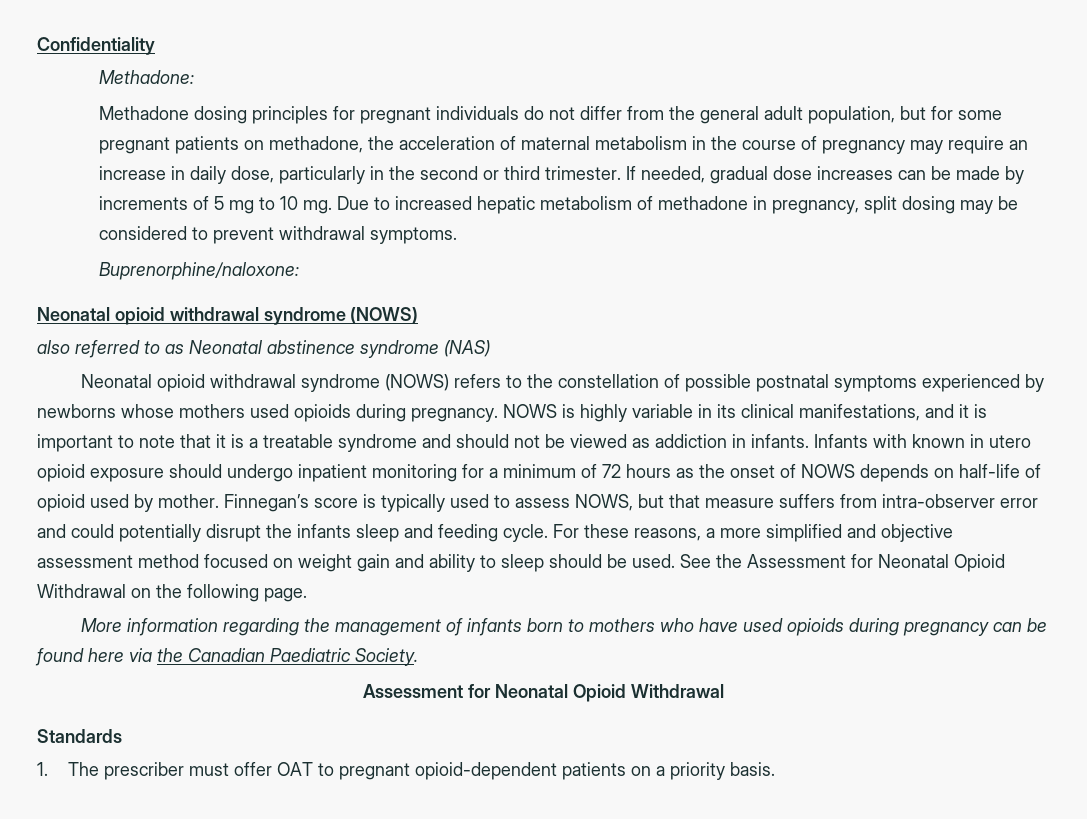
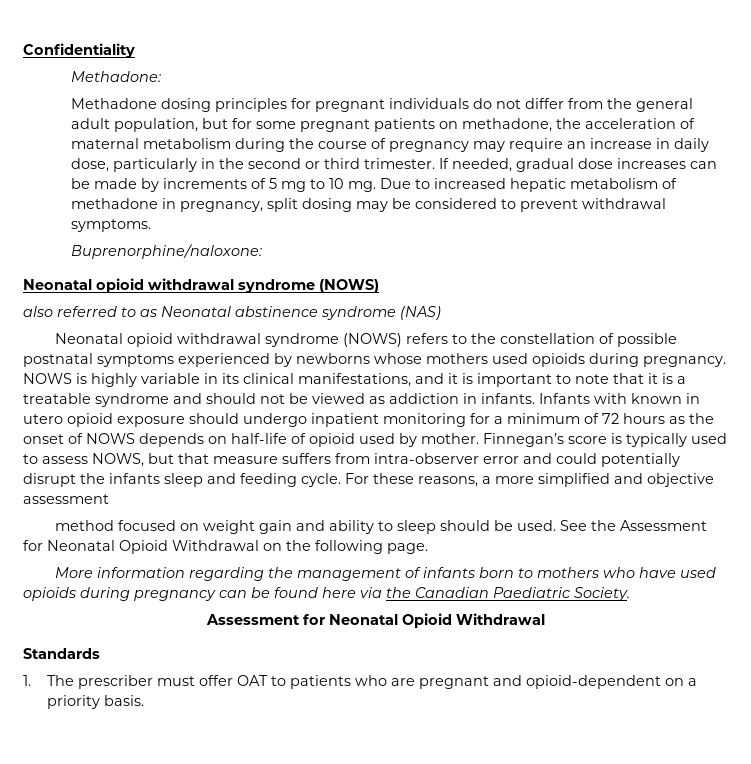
[691,136,706,150] in -> [235,138,286,152] during
(133, 561) none -> (109, 499) //
[338,762,626,780] pregnant opioid-dependent patients -> [290,675,662,689] patients who are pregnant and opioid-dependent

